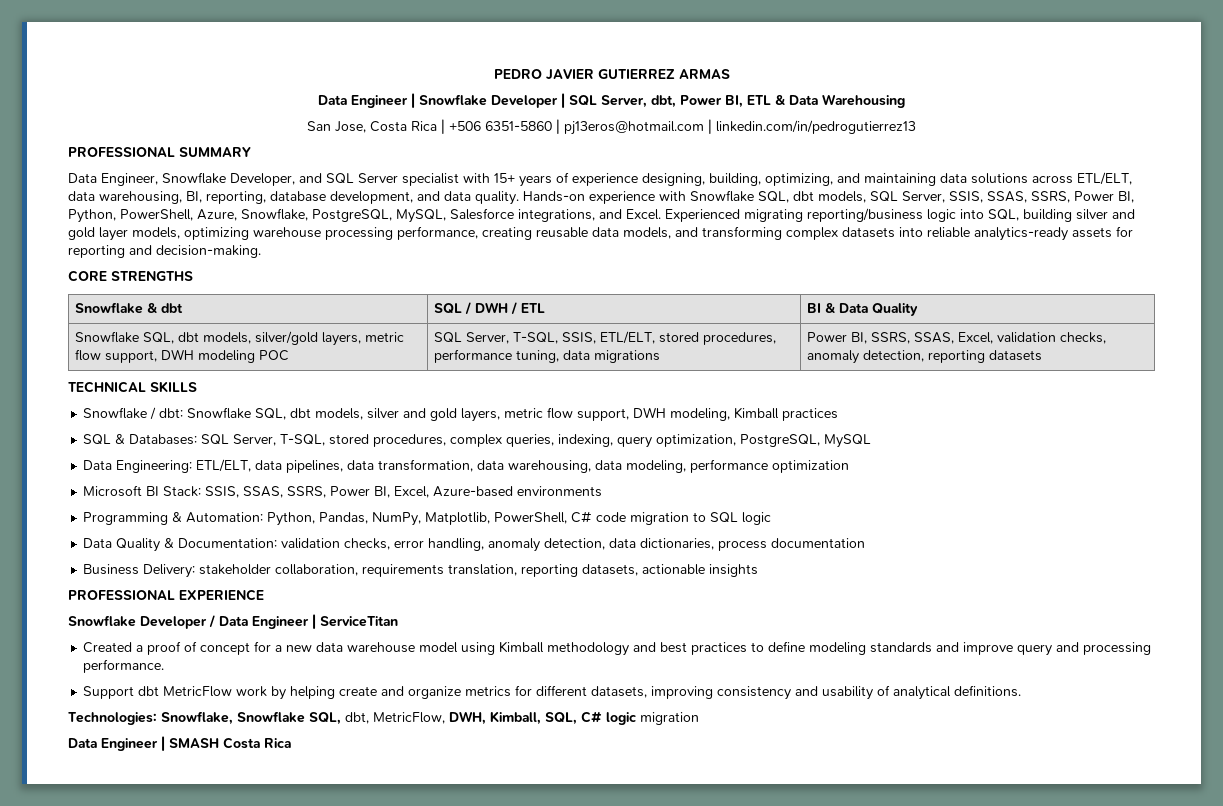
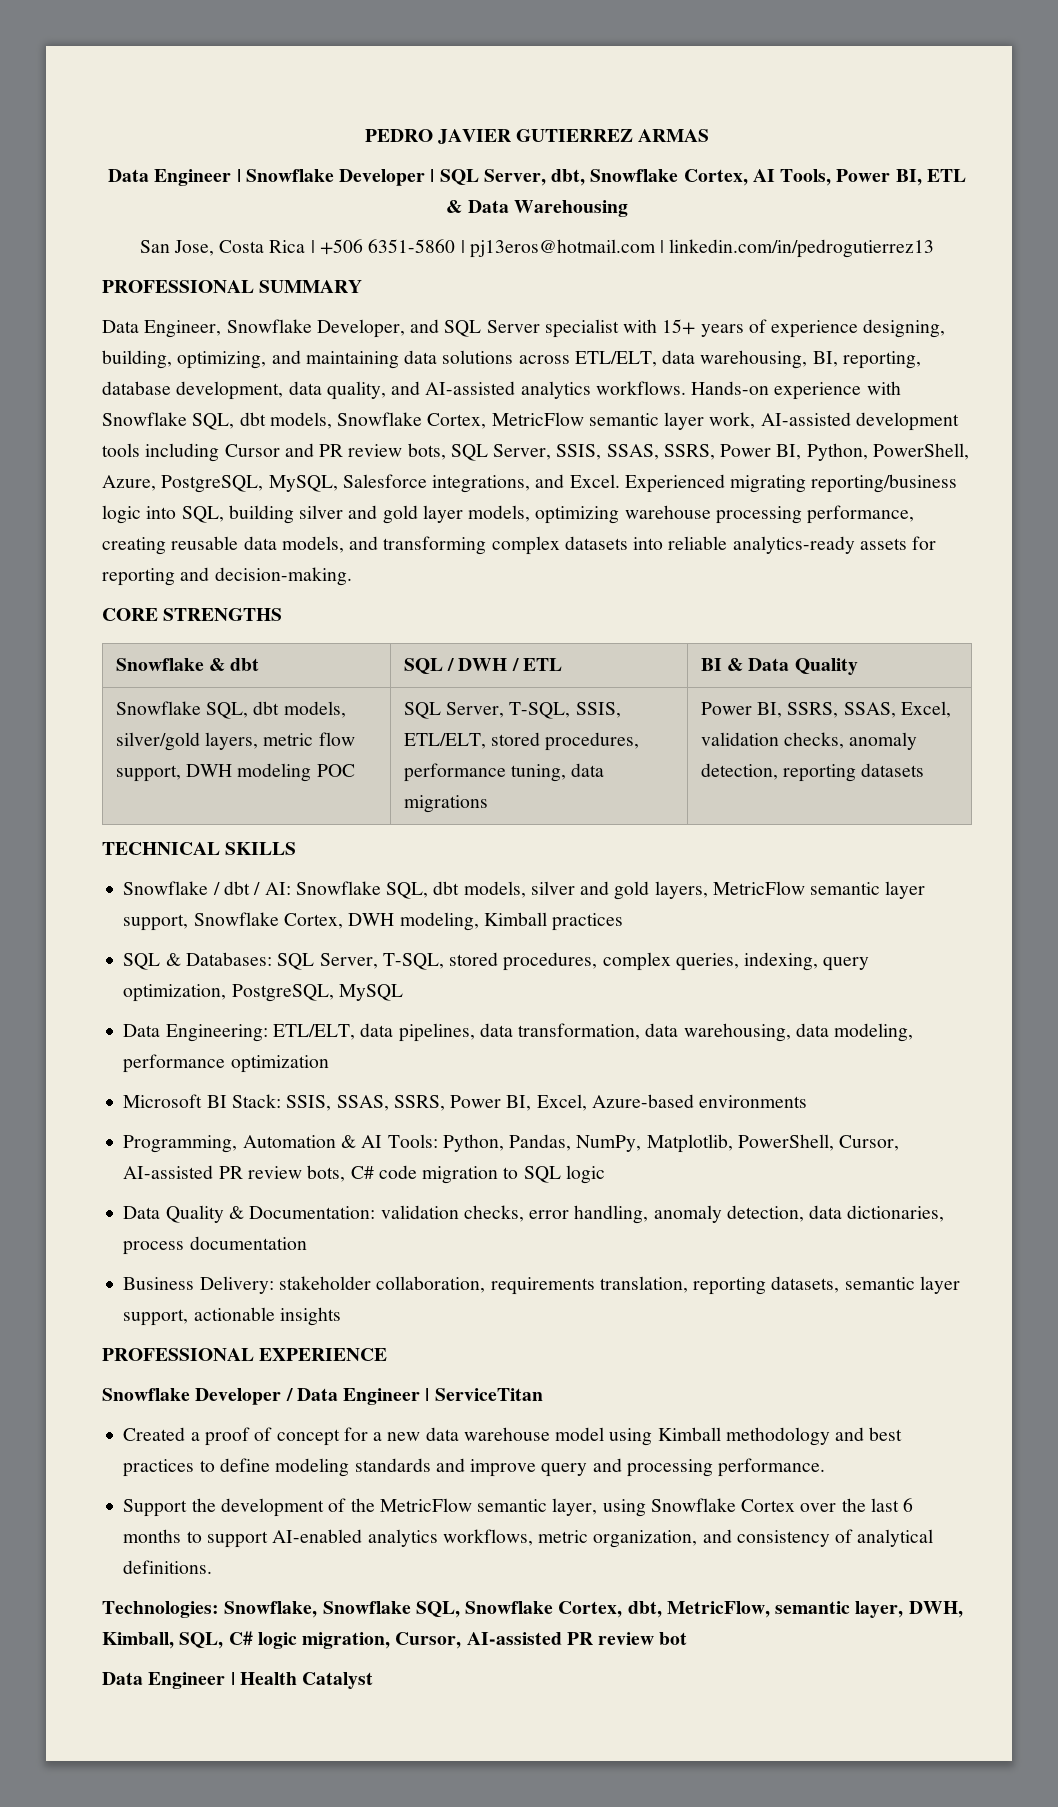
(676, 101) none -> [590,169,832,186] Snowflake Cortex, AI Tools,
[417,191,519,205] and data quality. -> [288,381,686,400] data quality, and AI-assisted analytics workflows.
(866, 197) none -> [337,412,959,431] [102,443,446,462] Snowflake Cortex, MetricFlow semantic layer work, AI-assisted development tools including Cursor and PR review bots,
[241,208,308,221] Snowflake, -> (156, 483) none
[159,408,184,418] dbt: -> [223,881,291,895] dbt / AI:
[504,407,630,421] metric flow support, -> [712,881,926,899] [123,912,343,931] MetricFlow semantic layer support, Snowflake Cortex,
[83,512,264,525] Programming & Automation: -> [123,1134,438,1153] Programming, Automation & AI Tools:
(568, 518) none -> [839,1135,900,1151] [123,1165,346,1182] Cursor, AI-assisted PR review bots,
(639, 570) none -> [844,1276,960,1294] [123,1309,189,1326] semantic layer support,
[138,685,874,700] dbt MetricFlow work by helping create and organize metrics for different datasets, improving consistency and usability -> [191,1498,914,1517] [123,1529,830,1548] the development of the MetricFlow semantic layer, using Snowflake Cortex over the last 6 months to support AI-enabled analytics workflows, metric organization, and consistency
[345,712,445,724] dbt, MetricFlow, -> [465,1601,904,1618] Snowflake Cortex, dbt, MetricFlow, semantic layer,
[640,712,699,725] [68,736,291,751] migration // Data Engineer | SMASH Costa Rica -> [302,1632,688,1649] [102,1672,374,1689] migration, Cursor, AI-assisted PR review bot // Data Engineer | Health Catalyst

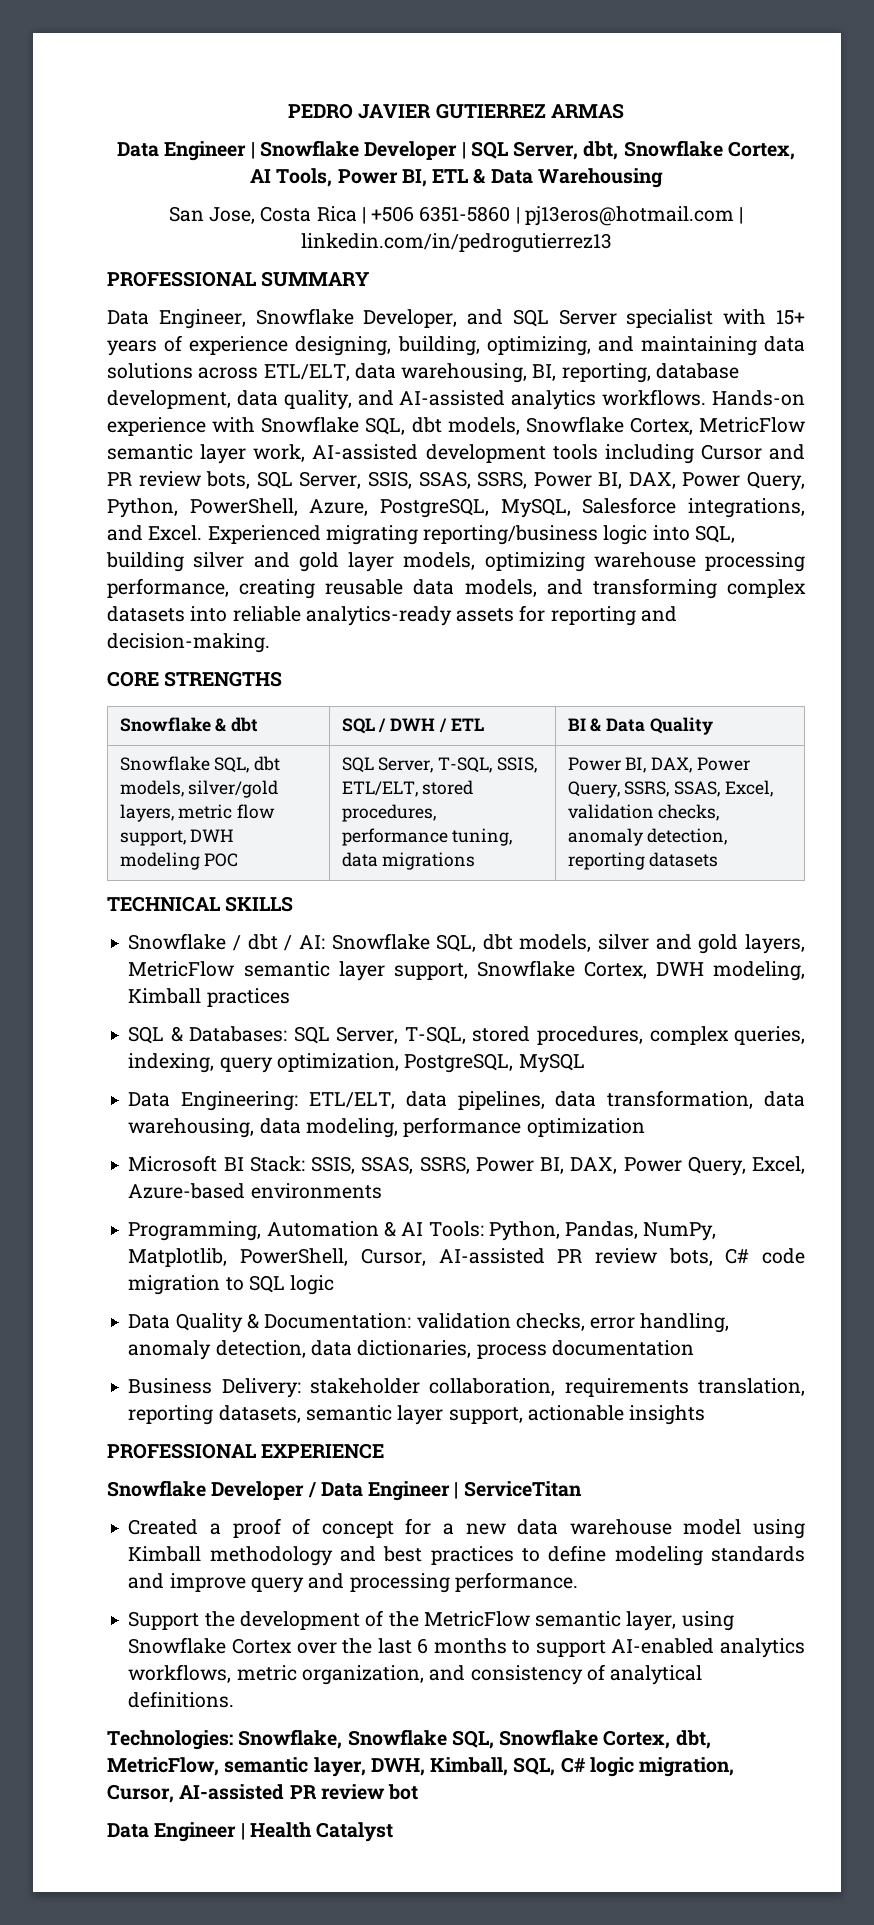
(802, 452) none -> [628,471,805,491] DAX, Power Query,
(783, 710) none -> [651,757,750,773] [567,781,620,798] DAX, Power Query,
(532, 1103) none -> [570,1156,746,1176] DAX, Power Query,

